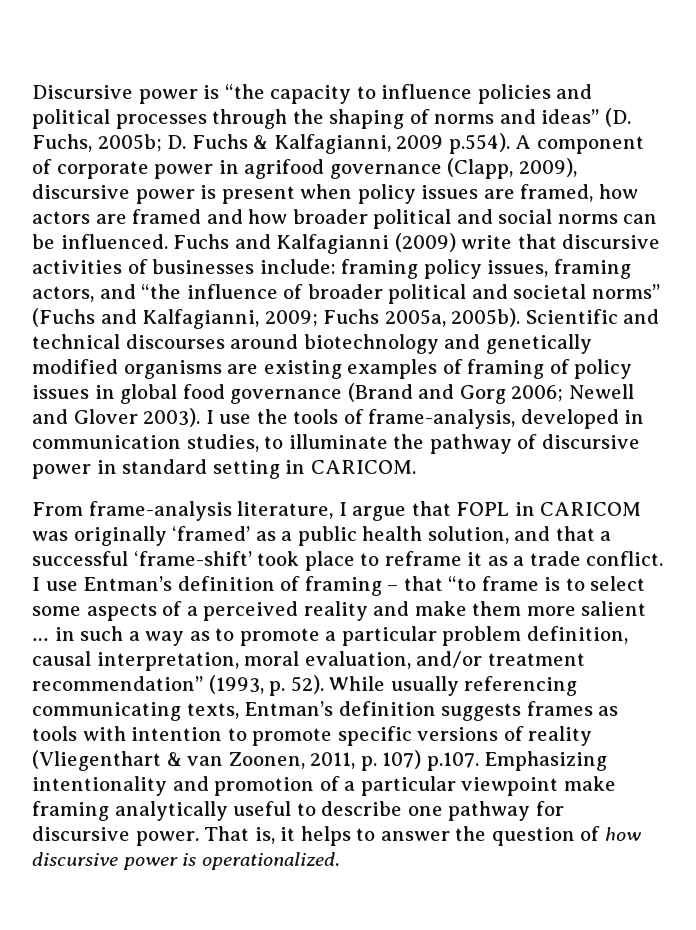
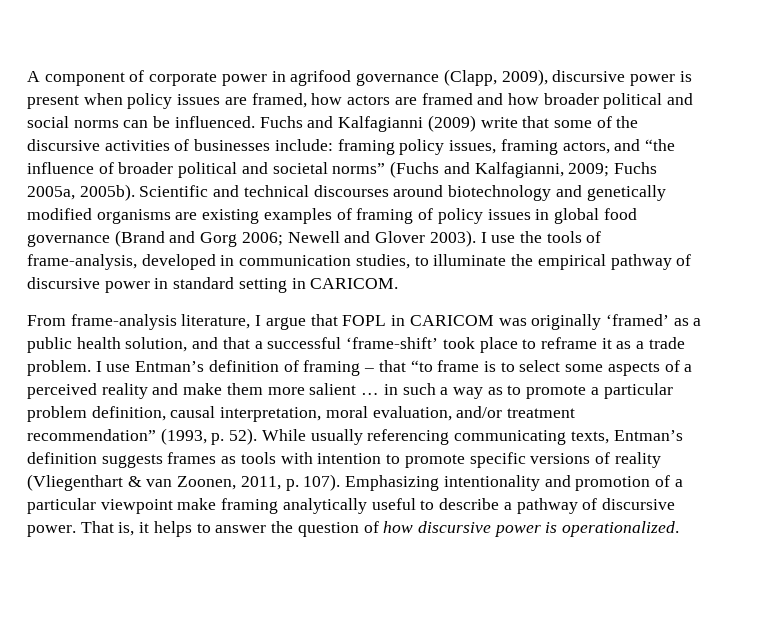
[32,84,593,104] [32,108,631,129] [32,133,510,154] Discursive power is “the capacity to influence policies and political processes through the shaping of norms and ideas” (D. Fuchs, 2005b; D. Fuchs & Kalfagianni, 2009 p.554). -> (27, 76) none
(557, 241) none -> [553,116,639,128] some of the
(425, 441) none -> [537,254,606,270] empirical
[586,551,664,566] conflict. -> [27,360,91,376] problem.
[382,750,479,771] 107) p.107. -> [303,474,341,491] 107).
[407,801,564,821] one pathway for -> [503,498,598,514] a pathway of

